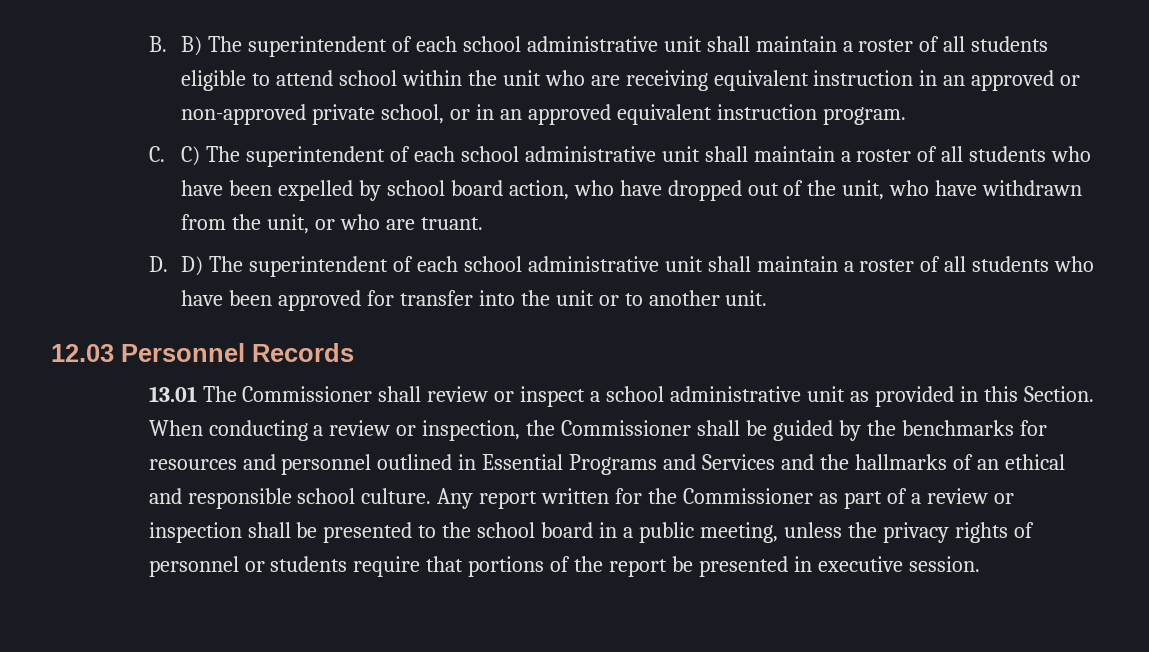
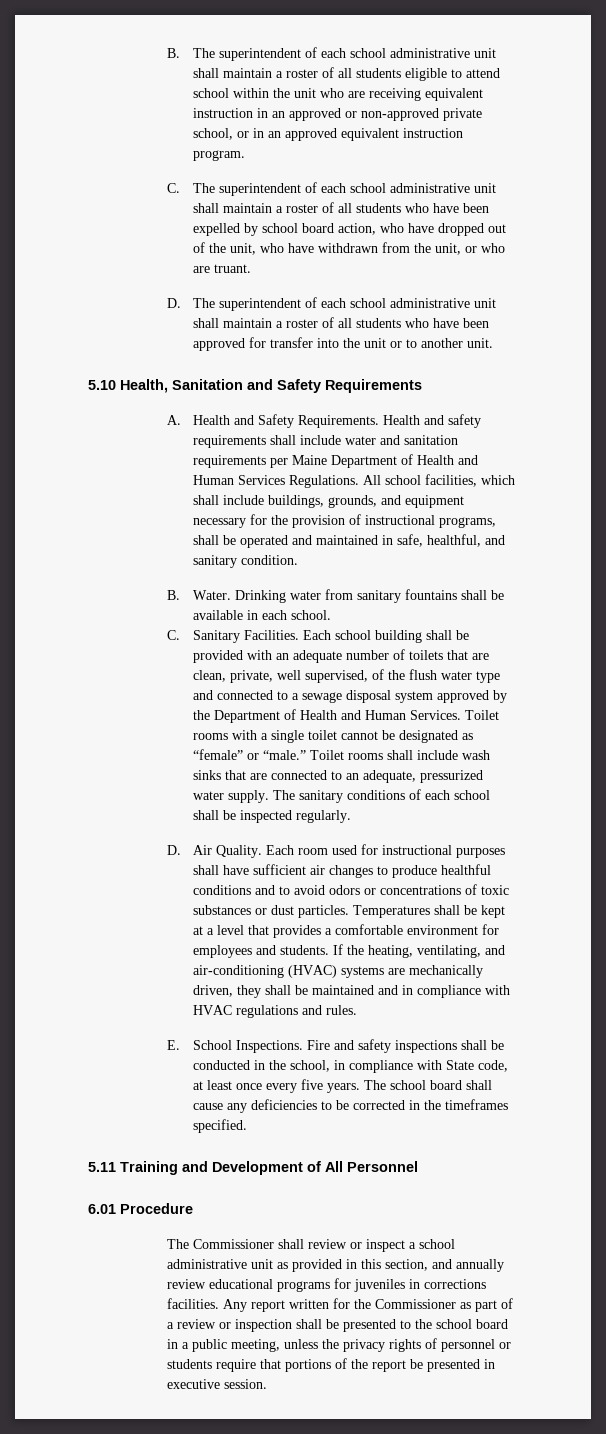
[148,36,203,56] B. B) -> [166,48,180,58] B.
[181,146,201,166] C) -> (180, 188) none
[181,256,204,276] D) -> (181, 303) none
[51,344,114,362] 12.03 -> [88,379,422,393] [166,414,482,428] [193,435,459,448] [193,454,479,468] [193,474,516,488] [193,495,465,508] [193,514,497,528] [193,534,506,548] [193,555,299,568] [166,589,505,603] [193,610,332,620] [166,630,470,643] [193,649,490,663] [193,669,501,683] [193,690,508,703] [193,709,500,723] [193,730,474,743] [193,749,491,760] [193,770,484,783] [193,789,491,803] [193,810,352,823] [166,844,506,858] [193,864,492,878] [193,884,510,895] [193,905,506,918] [193,924,500,938] [193,944,506,958] [193,965,484,978] [193,985,511,998] [193,1005,358,1018] [166,1039,505,1053] [193,1060,509,1073] [193,1079,493,1093] [193,1099,509,1113] [193,1119,248,1133] [88,1161,343,1175] 5.10 Health, Sanitation and Safety Requirements // A. Health and Safety Requirements. Health and safety requirements shall include water and sanitation requirements per Maine Department of Health and Human Services Regulations. All school facilities, which shall include buildings, grounds, and equipment necessary for the provision of instructional programs, shall be operated and maintained in safe, healthful, and sanitary condition. // B. Water. Drinking water from sanitary fountains shall be available in each school. // C. Sanitary Facilities. Each school building shall be provided with an adequate number of toilets that are clean, private, well supervised, of the flush water type and connected to a sewage disposal system approved by the Department of Health and Human Services. Toilet rooms with a single toilet cannot be designated as “female” or “male.” Toilet rooms shall include wash sinks that are connected to an adequate, pressurized water supply. The sanitary conditions of each school shall be inspected regularly. // D. Air Quality. Each room used for instructional purposes shall have sufficient air changes to produce healthful conditions and to avoid odors or concentrations of toxic substances or dust particles. Temperatures shall be kept at a level that provides a comfortable environment for employees and students. If the heating, ventilating, and air-conditioning (HVAC) systems are mechanically driven, they shall be maintained and in compliance with HVAC regulations and rules. // E. School Inspections. Fire and safety inspections shall be conducted in the school, in compliance with State code, at least once every five years. The school board shall cause any deficiencies to be corrected in the timeframes specified. // 5.11 Training and Development of All
[252,343,354,362] [148,386,197,402] Records // 13.01 -> [88,1203,193,1214] // 6.01 Procedure //
[1023,386,1094,402] [148,420,1047,441] [148,454,1065,475] [148,488,432,509] Section. When conducting a review or inspection, the Commissioner shall be guided by the benchmarks for resources and personnel outlined in Essential Programs and Services and the hallmarks of an ethical and responsible school culture. -> [384,1259,504,1272] [166,1278,486,1292] [166,1298,219,1309] section, and annually review educational programs for juveniles in corrections facilities.

